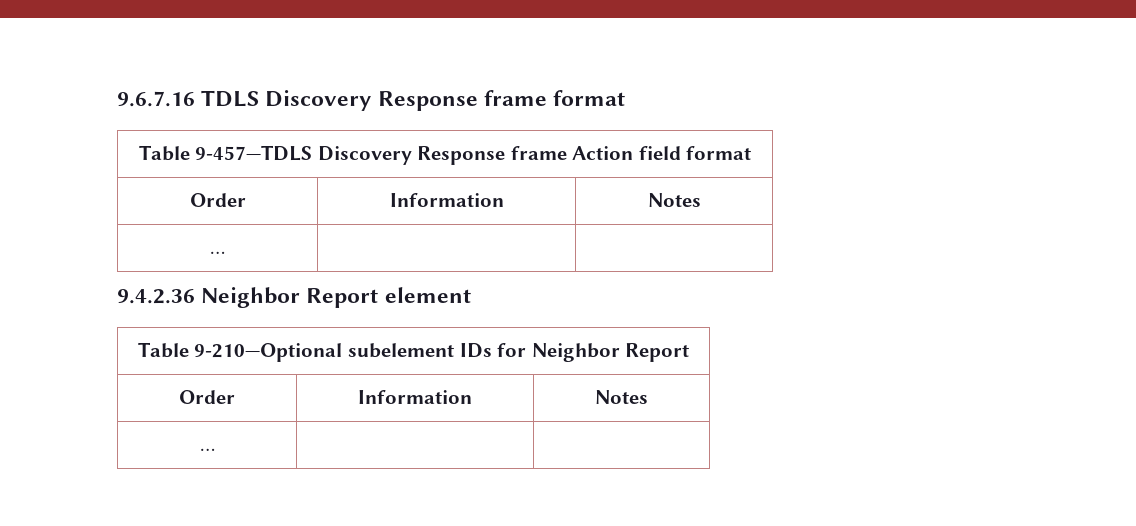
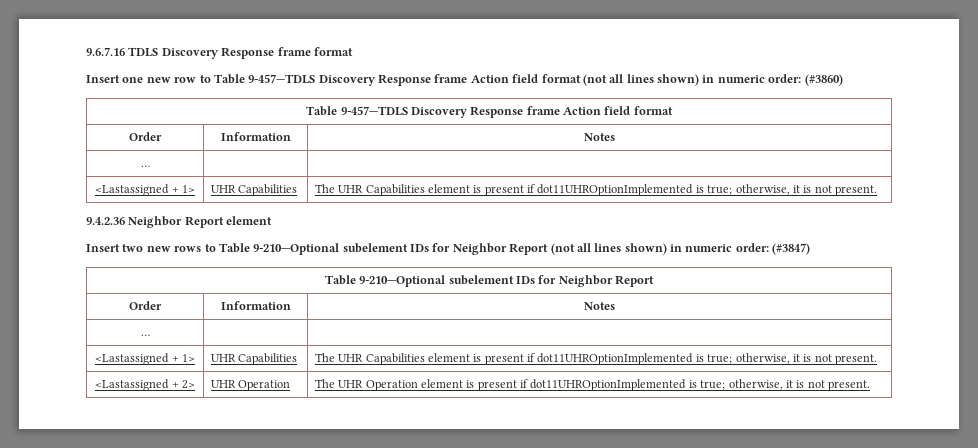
(626, 98) none -> [86,74,843,86] // Insert one new row to Table 9-457—TDLS Discovery Response frame Action field format (not all lines shown) in numeric order: (#3860)
[117,287,471,308] // 9.4.2.36 Neighbor Report element -> [95,184,195,196] [210,184,298,196] [314,184,878,196] [86,216,273,228] [86,243,811,255] // <Lastassigned + 1> | UHR Capabilities | The UHR Capabilities element is present if dot11UHROptionImplemented is true; otherwise, it is not present. // 9.4.2.36 Neighbor Report element // Insert two new rows to Table 9-210—Optional subelement IDs for Neighbor Report (not all lines shown) in numeric order: (#3847)
(215, 449) none -> [95,353,195,365] [210,353,298,365] [314,353,878,365] [95,379,195,391] [210,380,291,391] [314,379,871,391] // <Lastassigned + 1> | UHR Capabilities | The UHR Capabilities element is present if dot11UHROptionImplemented is true; otherwise, it is not present. // <Lastassigned + 2> | UHR Operation | The UHR Operation element is present if dot11UHROptionImplemented is true; otherwise, it is not present.

